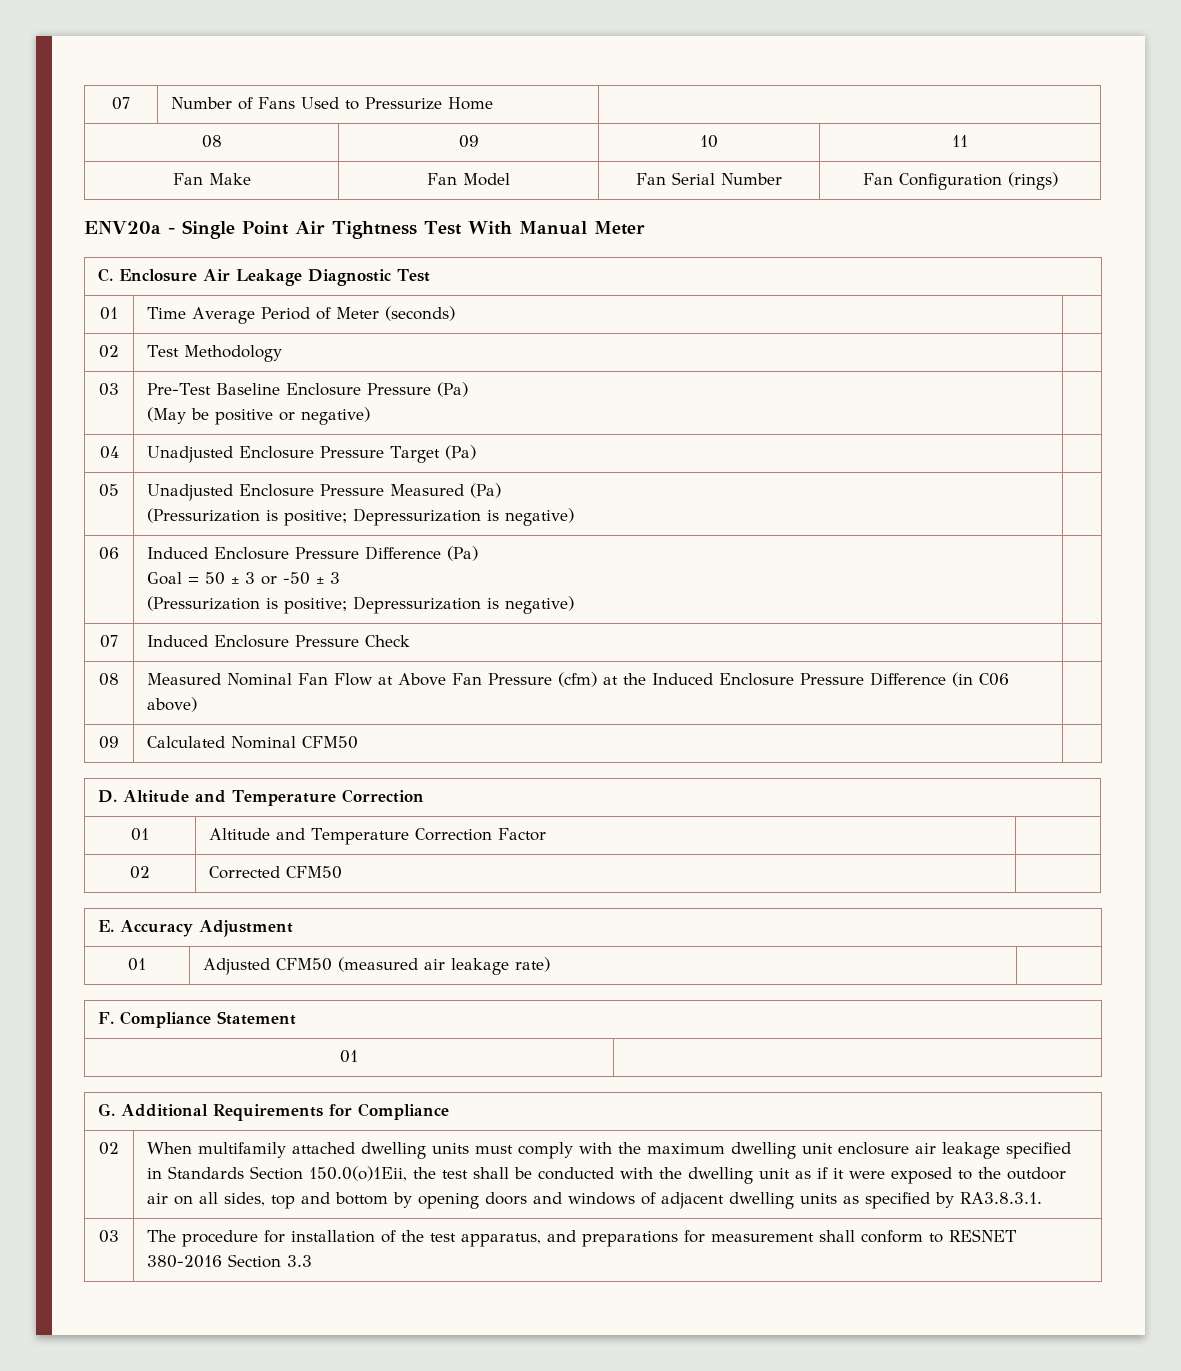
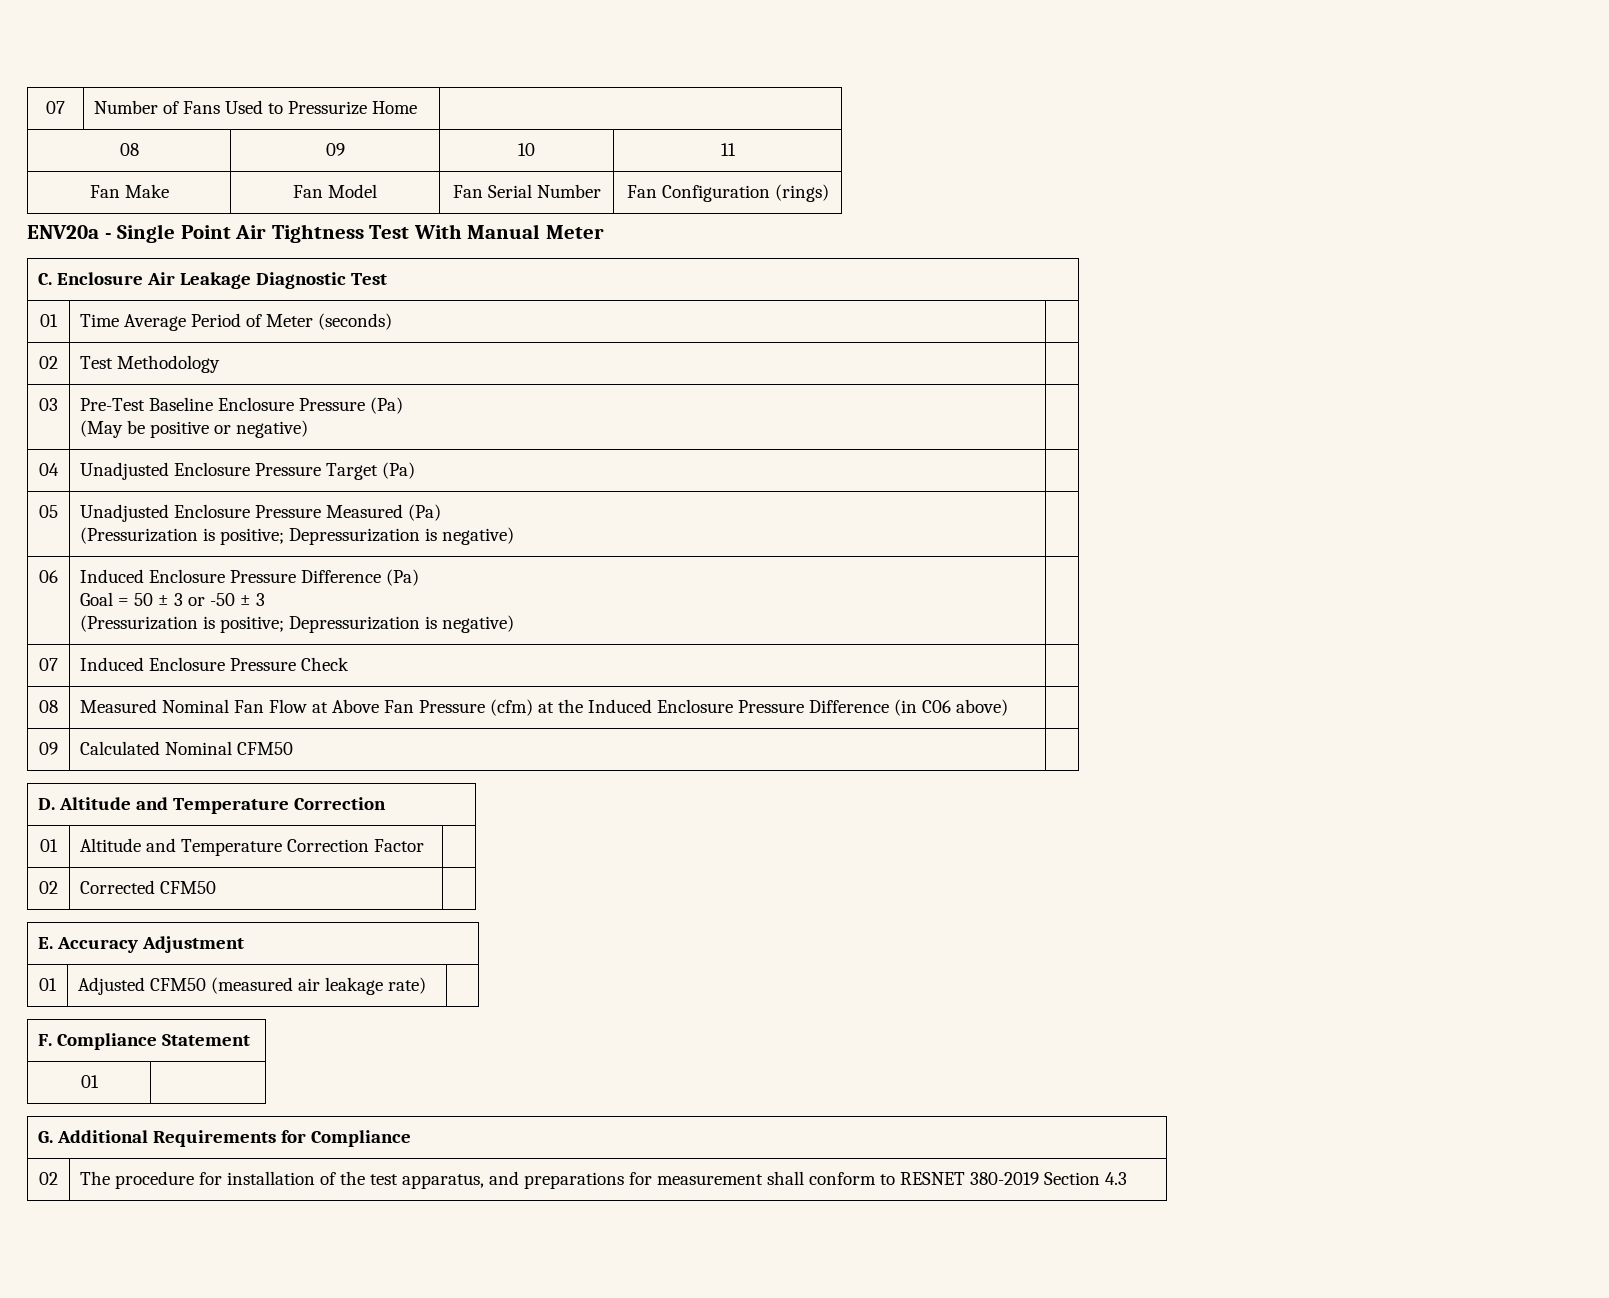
[147,1142,1072,1159] [147,1166,1067,1184] [147,1192,1043,1209] [99,1230,119,1243] | When multifamily attached dwelling units must comply with the maximum dwelling unit enclosure air leakage specified in Standards Section 150.0(o)1Eii, the test shall be conducted with the dwelling unit as if it were exposed to the outdoor air on all sides, top and bottom by opening doors and windows of adjacent dwelling units as specified by RA3.8.3.1. // 03 -> (58, 1178) none
[147,1254,313,1268] 380-2016 Section 3.3 -> [970,1172,1128,1185] 380-2019 Section 4.3

